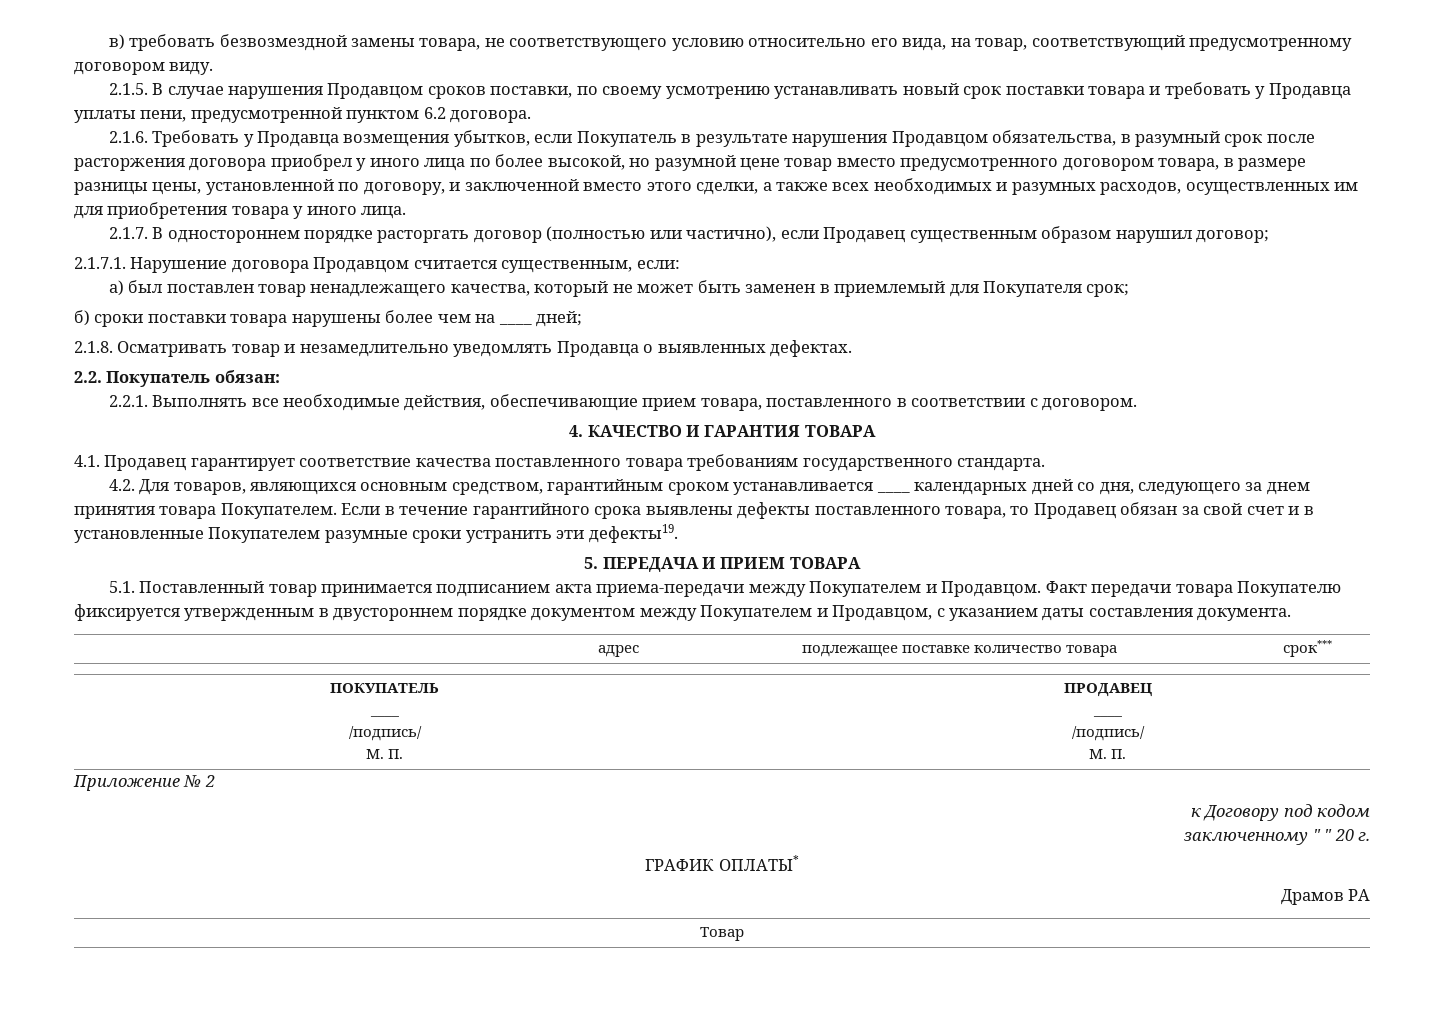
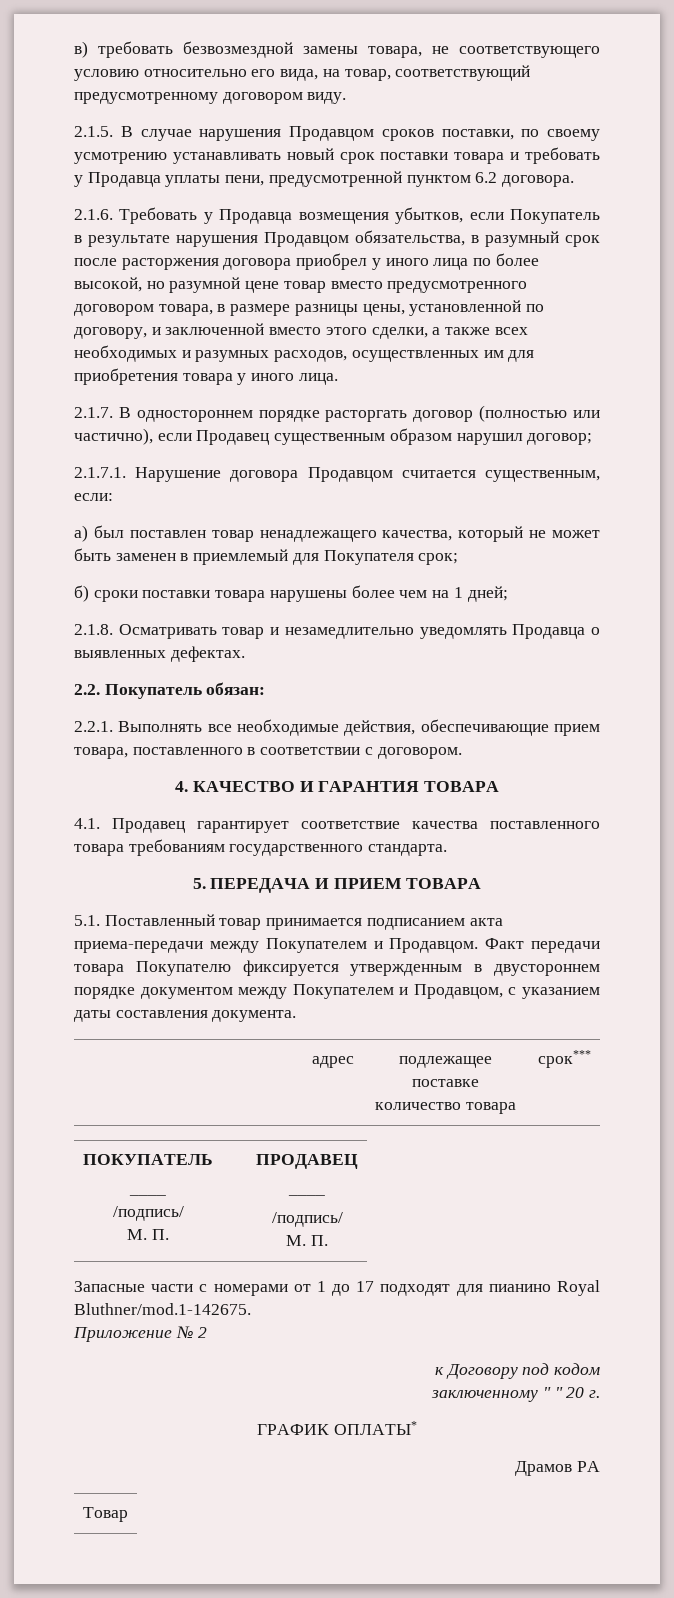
[498,323,532,325] ____ -> [453,587,463,598] 1
[108,479,1310,495] [74,502,1314,519] [74,524,678,543] // 4.2. Для товаров, являющихся основным средством, гарантийным сроком устанавливается ____ календарных дней со дня, следующего за днем принятия товара Покупателем. Если в течение гарантийного срока выявлены дефекты поставленного товара, то Продавец обязан за свой счет и в установленные Покупателем разумные сроки устранить эти дефекты19. -> (448, 850) none
(1127, 754) none -> [74,1280,600,1296] [74,1303,251,1315] // Запасные части с номерами от 1 до 17 подходят для пианино Royal Bluthner/mod.1-142675.

